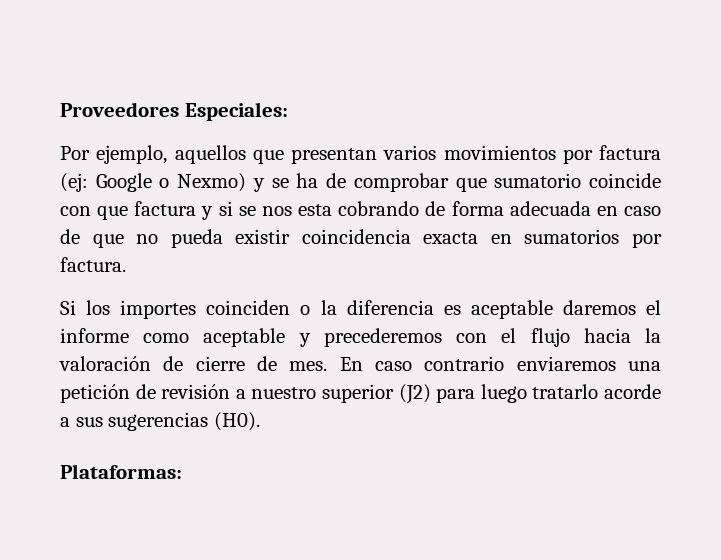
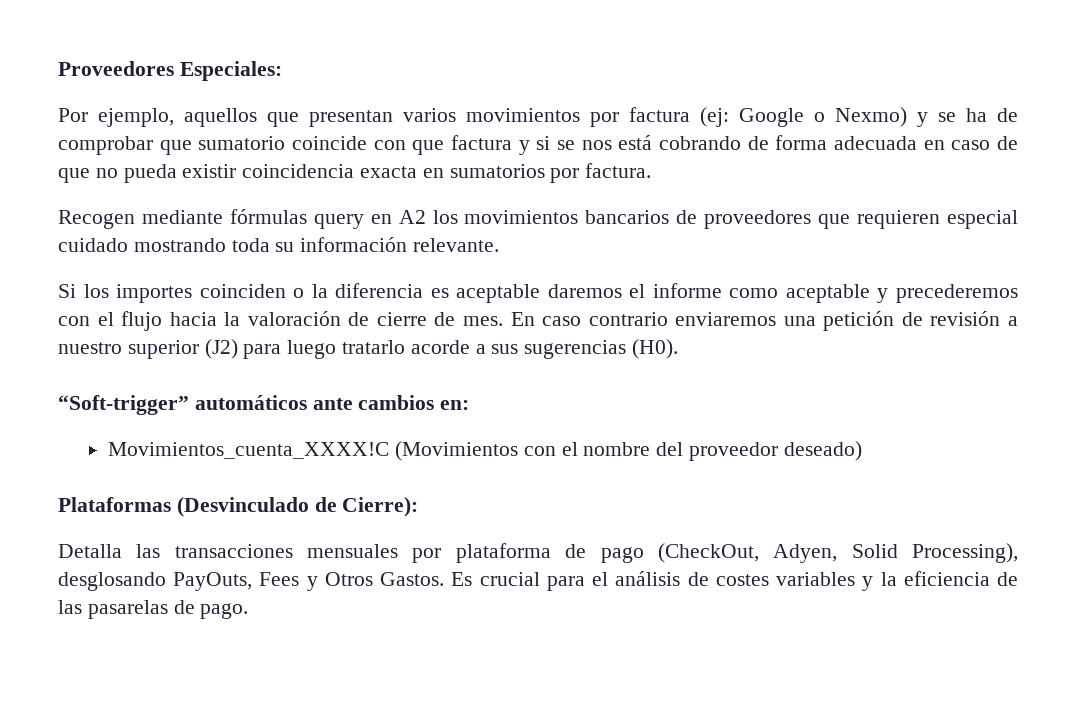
[298,204,333,216] esta -> [618,135,653,150] está
(126, 264) none -> [58,209,1018,229] [58,237,500,252] // Recogen mediante fórmulas query en A2 los movimientos bancarios de proveedores que requieren especial cuidado mostrando toda su información relevante.
[60,464,182,479] Plataformas: -> [58,395,470,415] [108,441,862,461] [58,497,419,517] [58,543,1019,563] [58,571,1019,591] [58,600,249,619] “Soft-trigger” automáticos ante cambios en: // Movimientos_cuenta_XXXX!C (Movimientos con el nombre del proveedor deseado) // Plataformas (Desvinculado de Cierre): // Detalla las transacciones mensuales por plataforma de pago (CheckOut, Adyen, Solid Processing), desglosando PayOuts, Fees y Otros Gastos. Es crucial para el análisis de costes variables y la eficiencia de las pasarelas de pago.

